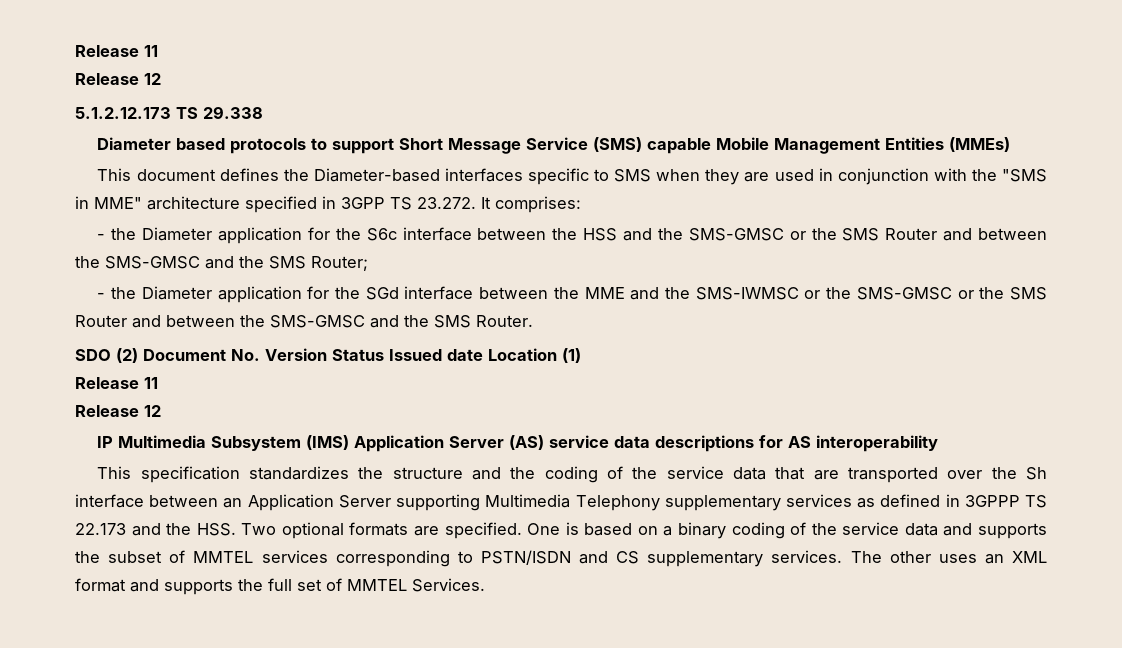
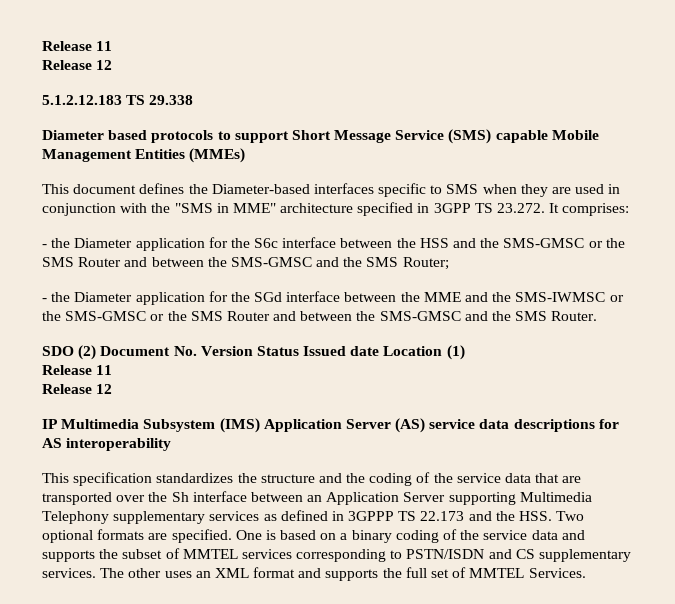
[75,45,158,57] [75,73,161,85] [75,107,171,119] Release 11 // Release 12 // 5.1.2.12.173 -> [42,41,113,51] [42,60,113,70] [42,95,122,105] Release 11 // Release 12 // 5.1.2.12.183

